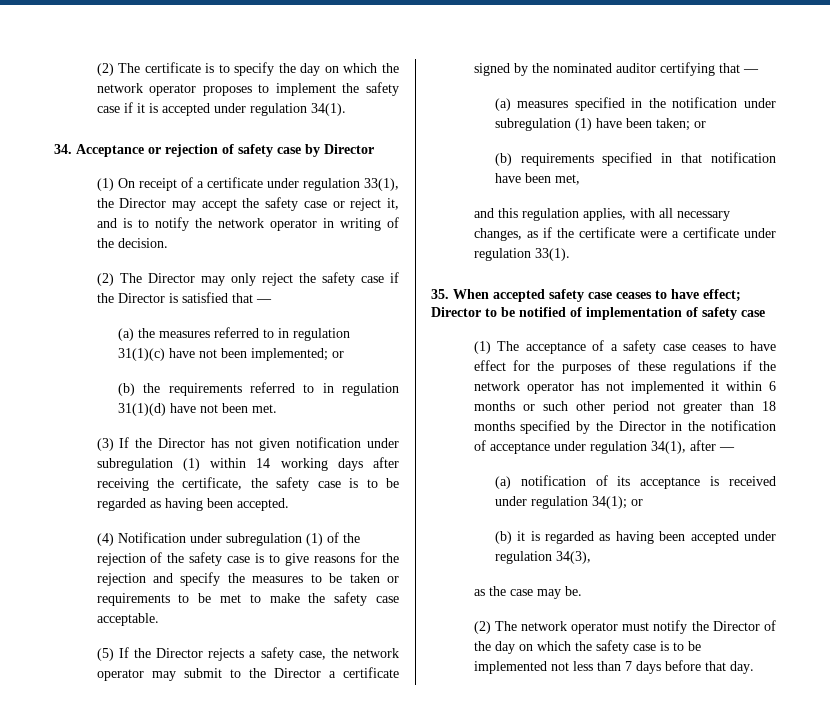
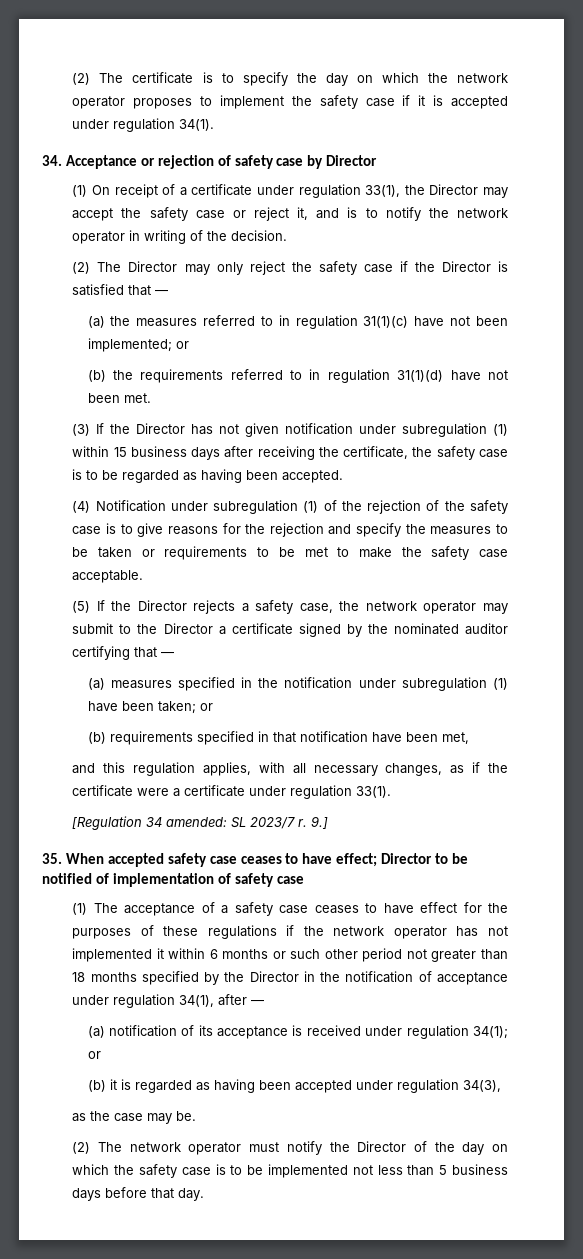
[256,458,328,471] 14 working -> [113,446,187,457] 15 business
(570, 254) none -> [72,816,329,830] // [Regulation 34 amended: SL 2023/7 r. 9.]
[624,661,632,671] 7 -> [439,1164,508,1175] 5 business

